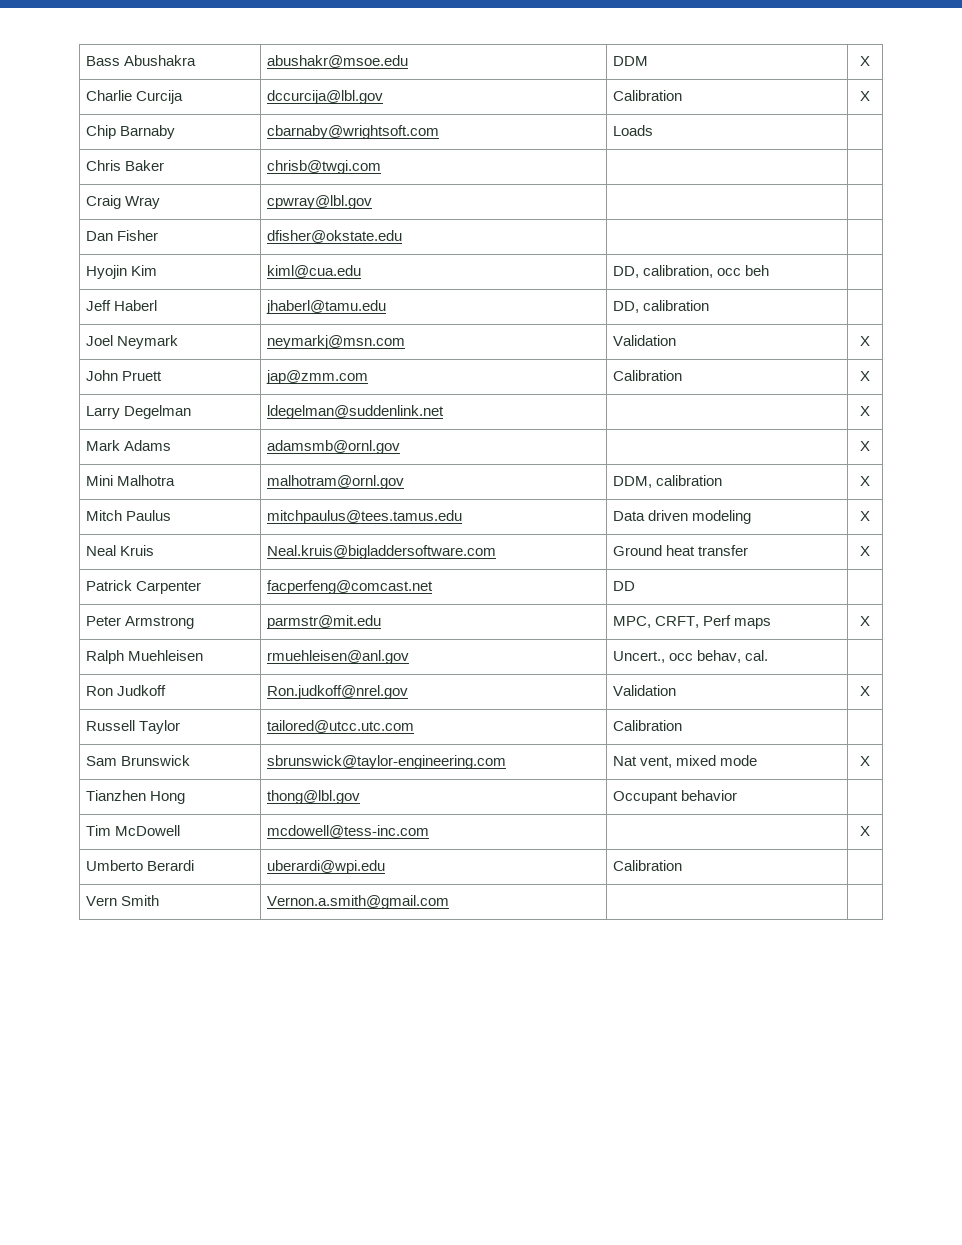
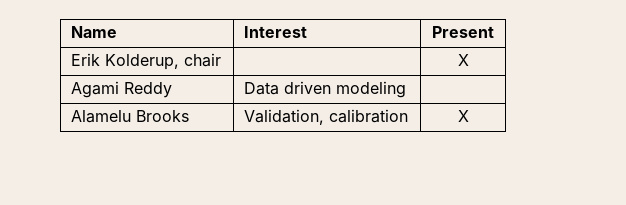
[86,55,197,66] [267,55,409,68] [613,56,649,66] [860,56,870,66] [86,90,184,104] [267,90,384,104] [613,90,683,101] [860,91,870,101] [86,125,176,139] [267,125,440,139] [613,125,654,136] [86,160,165,171] [267,160,382,174] [86,195,161,209] [267,195,373,209] [86,230,159,241] [267,230,403,243] [86,265,158,279] [267,265,362,278] [613,265,770,278] [86,300,158,311] [266,300,387,314] [613,300,710,313] [86,335,179,349] [267,335,406,349] [613,335,677,346] [860,336,870,346] [86,370,163,381] [266,370,369,384] [613,370,683,381] [860,371,870,381] [86,405,192,419] [267,405,445,419] [860,406,870,416] [86,440,172,451] [267,440,401,454] [860,441,870,451] [86,475,176,486] [267,475,405,489] [613,475,723,488] [860,476,870,486] [86,510,172,521] [267,510,463,524] [613,510,752,524] [860,511,870,521] [86,545,155,556] [267,545,497,559] [613,545,749,556] [860,546,870,556] [86,580,202,594] [267,580,434,594] [613,581,636,591] [86,616,195,629] [267,615,382,629] [613,615,772,629] [860,616,870,626] [86,650,204,664] [267,650,410,664] [613,650,769,663] [86,685,167,696] [267,685,409,699] [613,685,677,696] [860,686,870,696] [86,720,181,734] [267,720,415,733] [613,720,683,731] [86,755,191,766] [267,755,507,769] [613,755,758,768] [860,756,870,766] [86,790,186,804] [267,790,361,804] [613,790,738,804] [86,825,181,836] [267,825,430,838] [860,826,870,836] [86,860,195,871] [267,860,386,874] [613,860,683,871] [86,895,160,906] [267,895,450,909] Bass Abushakra | abushakr@msoe.edu | DDM | X // Charlie Curcija | dccurcija@lbl.gov | Calibration | X // Chip Barnaby | cbarnaby@wrightsoft.com | Loads | // Chris Baker | chrisb@twgi.com | | // Craig Wray | cpwray@lbl.gov | | // Dan Fisher | dfisher@okstate.edu | | // Hyojin Kim | kiml@cua.edu | DD, calibration, occ beh | // Jeff Haberl | jhaberl@tamu.edu | DD, calibration | // Joel Neymark | neymarkj@msn.com | Validation | X // John Pruett | jap@zmm.com | Calibration | X // Larry Degelman | ldegelman@suddenlink.net | | X // Mark Adams | adamsmb@ornl.gov | | X // Mini Malhotra | malhotram@ornl.gov | DDM, calibration | X // Mitch Paulus | mitchpaulus@tees.tamus.edu | Data driven modeling | X // Neal Kruis | Neal.kruis@bigladdersoftware.com | Ground heat transfer | X // Patrick Carpenter | facperfeng@comcast.net | DD | // Peter Armstrong | parmstr@mit.edu | MPC, CRFT, Perf maps | X // Ralph Muehleisen | rmuehleisen@anl.gov | Uncert., occ behav, cal. | // Ron Judkoff | Ron.judkoff@nrel.gov | Validation | X // Russell Taylor | tailored@utcc.utc.com | Calibration | // Sam Brunswick | sbrunswick@taylor-engineering.com | Nat vent, mixed mode | X // Tianzhen Hong | thong@lbl.gov | Occupant behavior | // Tim McDowell | mcdowell@tess-inc.com | | X // Umberto Berardi | uberardi@wpi.edu | Calibration | // Vern Smith | Vernon.a.smith@gmail.com | | -> [70,26,117,38] [243,26,307,38] [432,26,494,38] [70,53,221,70] [457,54,469,66] [70,81,172,98] [243,81,406,98] [70,110,189,123] [243,109,408,125] [457,110,469,122] Name | Interest | Present // Erik Kolderup, chair | | X // Agami Reddy | Data driven modeling | // Alamelu Brooks | Validation, calibration | X

